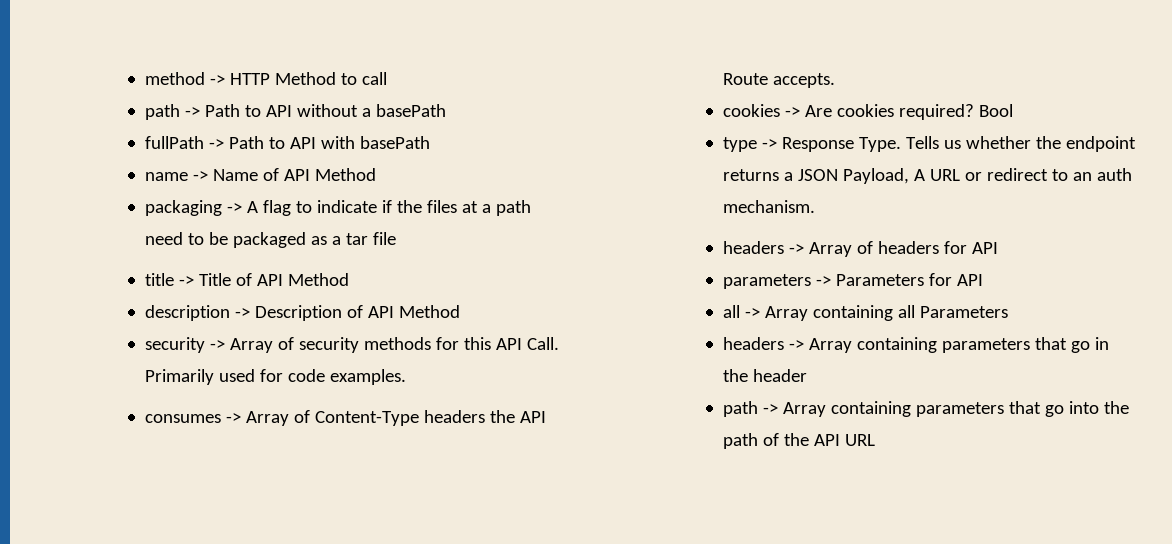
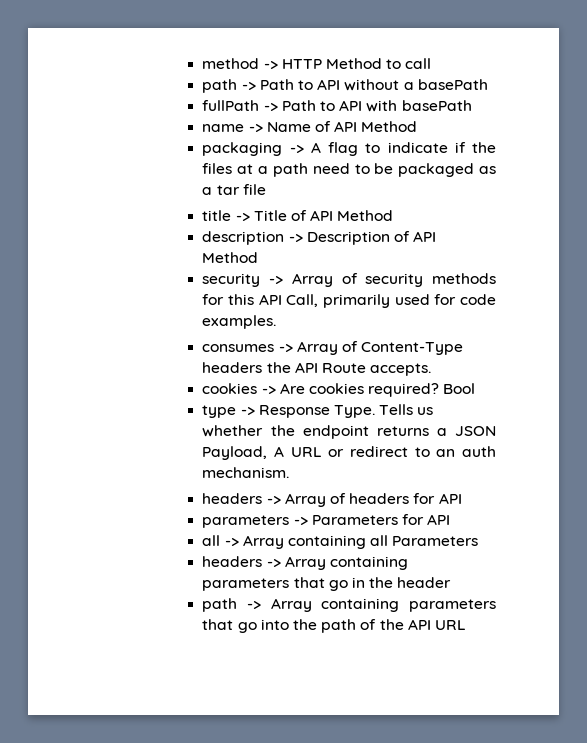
[526,337,559,350] [144,369,214,385] Call. Primarily -> [286,294,391,308] Call, primarily

